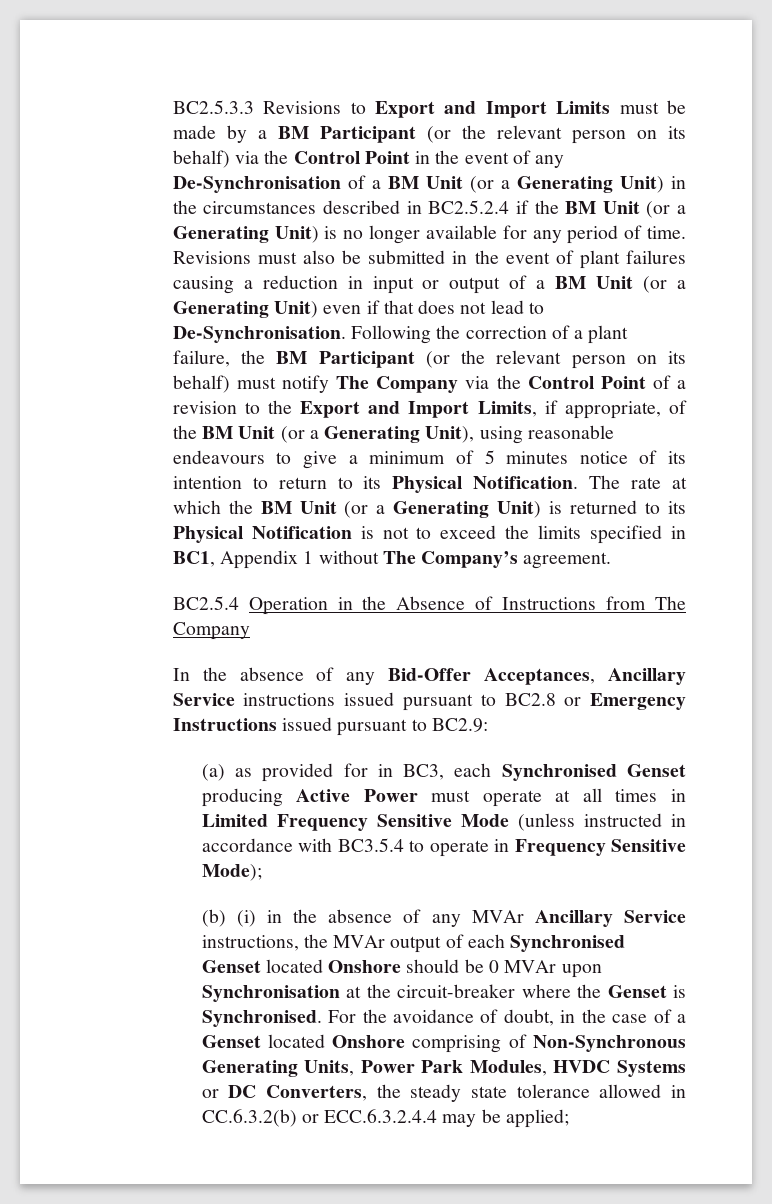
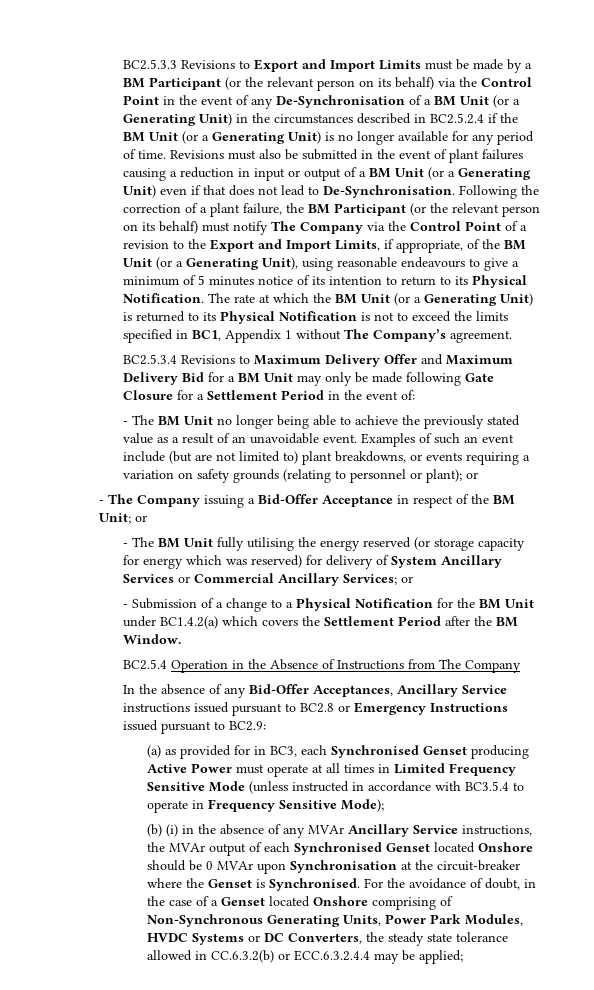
(612, 560) none -> [122,354,513,367] [122,372,494,386] [122,390,415,400] [122,415,520,429] [122,433,514,447] [122,451,530,465] [122,469,478,483] [98,494,515,508] [98,513,147,524] [122,537,525,551] [122,555,502,569] [122,573,413,586] [122,598,534,612] [122,616,518,629] [122,634,181,644] // BC2.5.3.4 Revisions to Maximum Delivery Offer and Maximum Delivery Bid for a BM Unit may only be made following Gate Closure for a Settlement Period in the event of: // - The BM Unit no longer being able to achieve the previously stated value as a result of an unavoidable event. Examples of such an event include (but are not limited to) plant breakdowns, or events requiring a variation on safety grounds (relating to personnel or plant); or // - The Company issuing a Bid-Offer Acceptance in respect of the BM Unit; or // - The BM Unit fully utilising the energy reserved (or storage capacity for energy which was reserved) for delivery of System Ancillary Services or Commercial Ancillary Services; or // - Submission of a change to a Physical Notification for the BM Unit under BC1.4.2(a) which covers the Settlement Period after the BM Window.

